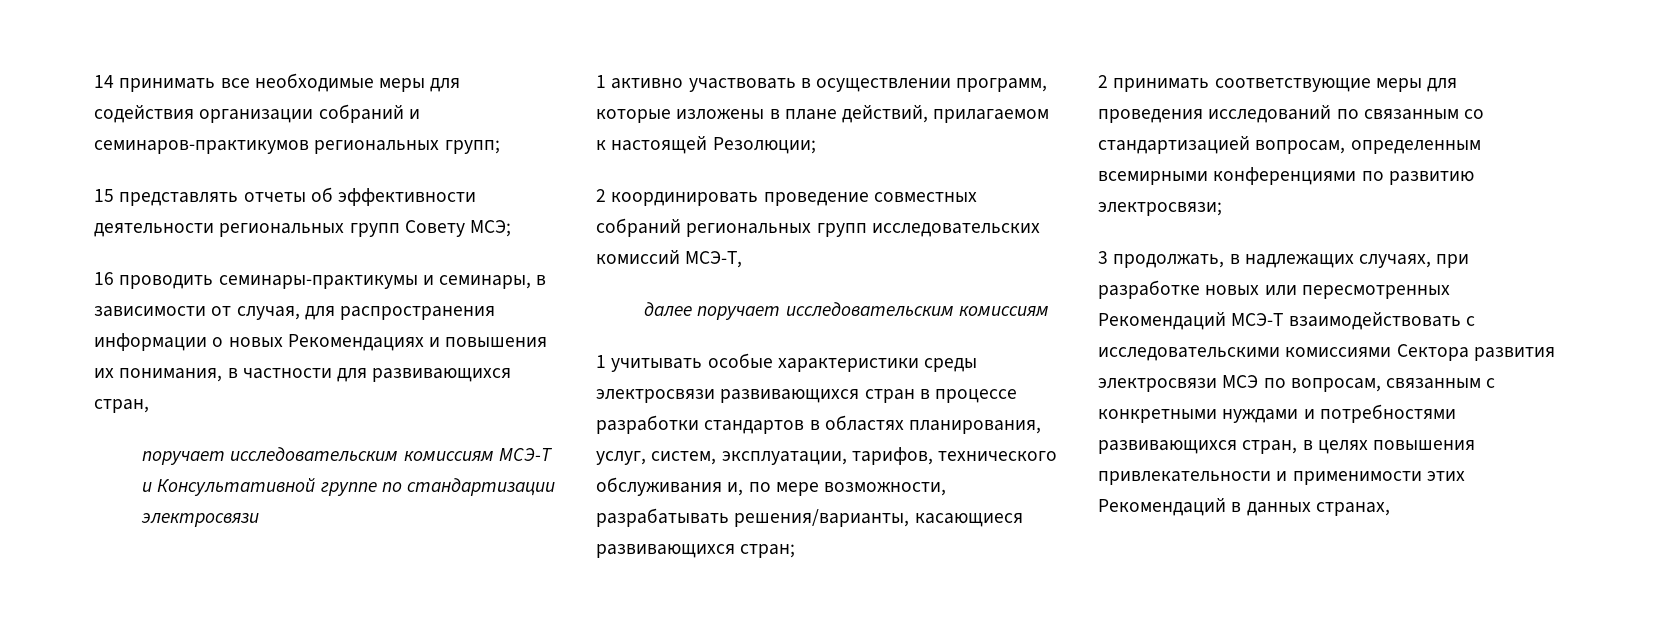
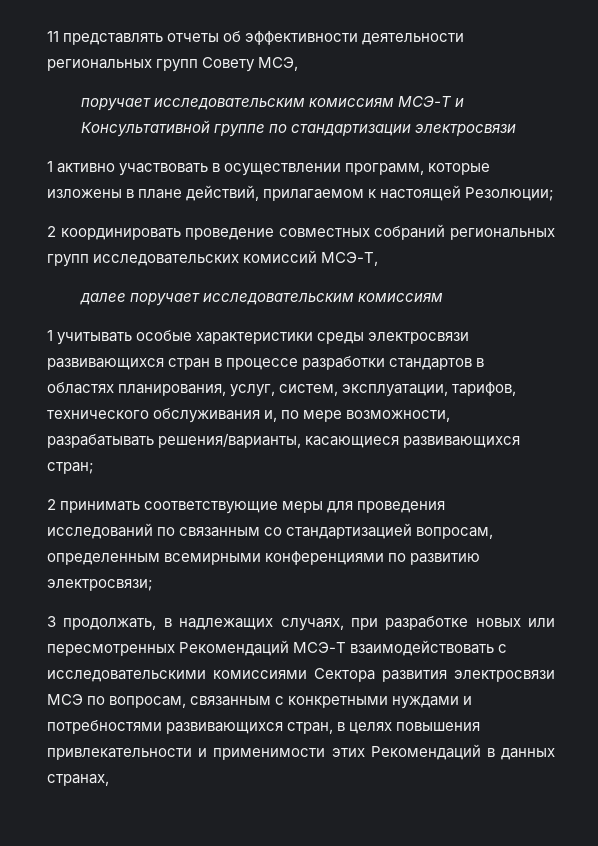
[94,73,461,92] [94,104,420,123] [94,140,500,154] [94,189,114,202] 14 принимать все необходимые меры для содействия организации собраний и семинаров-практикумов региональных групп; // 15 -> [47,31,59,42] 11
[470,220,512,237] [94,272,547,289] [94,306,496,320] [94,333,548,351] [94,368,512,382] [94,399,149,413] МСЭ; // 16 проводить семинары-практикумы и семинары, в зависимости от случая, для распространения информации о новых Рекомендациях и повышения их понимания, в частности для развивающихся стран, -> [258,57,299,71] МСЭ,

